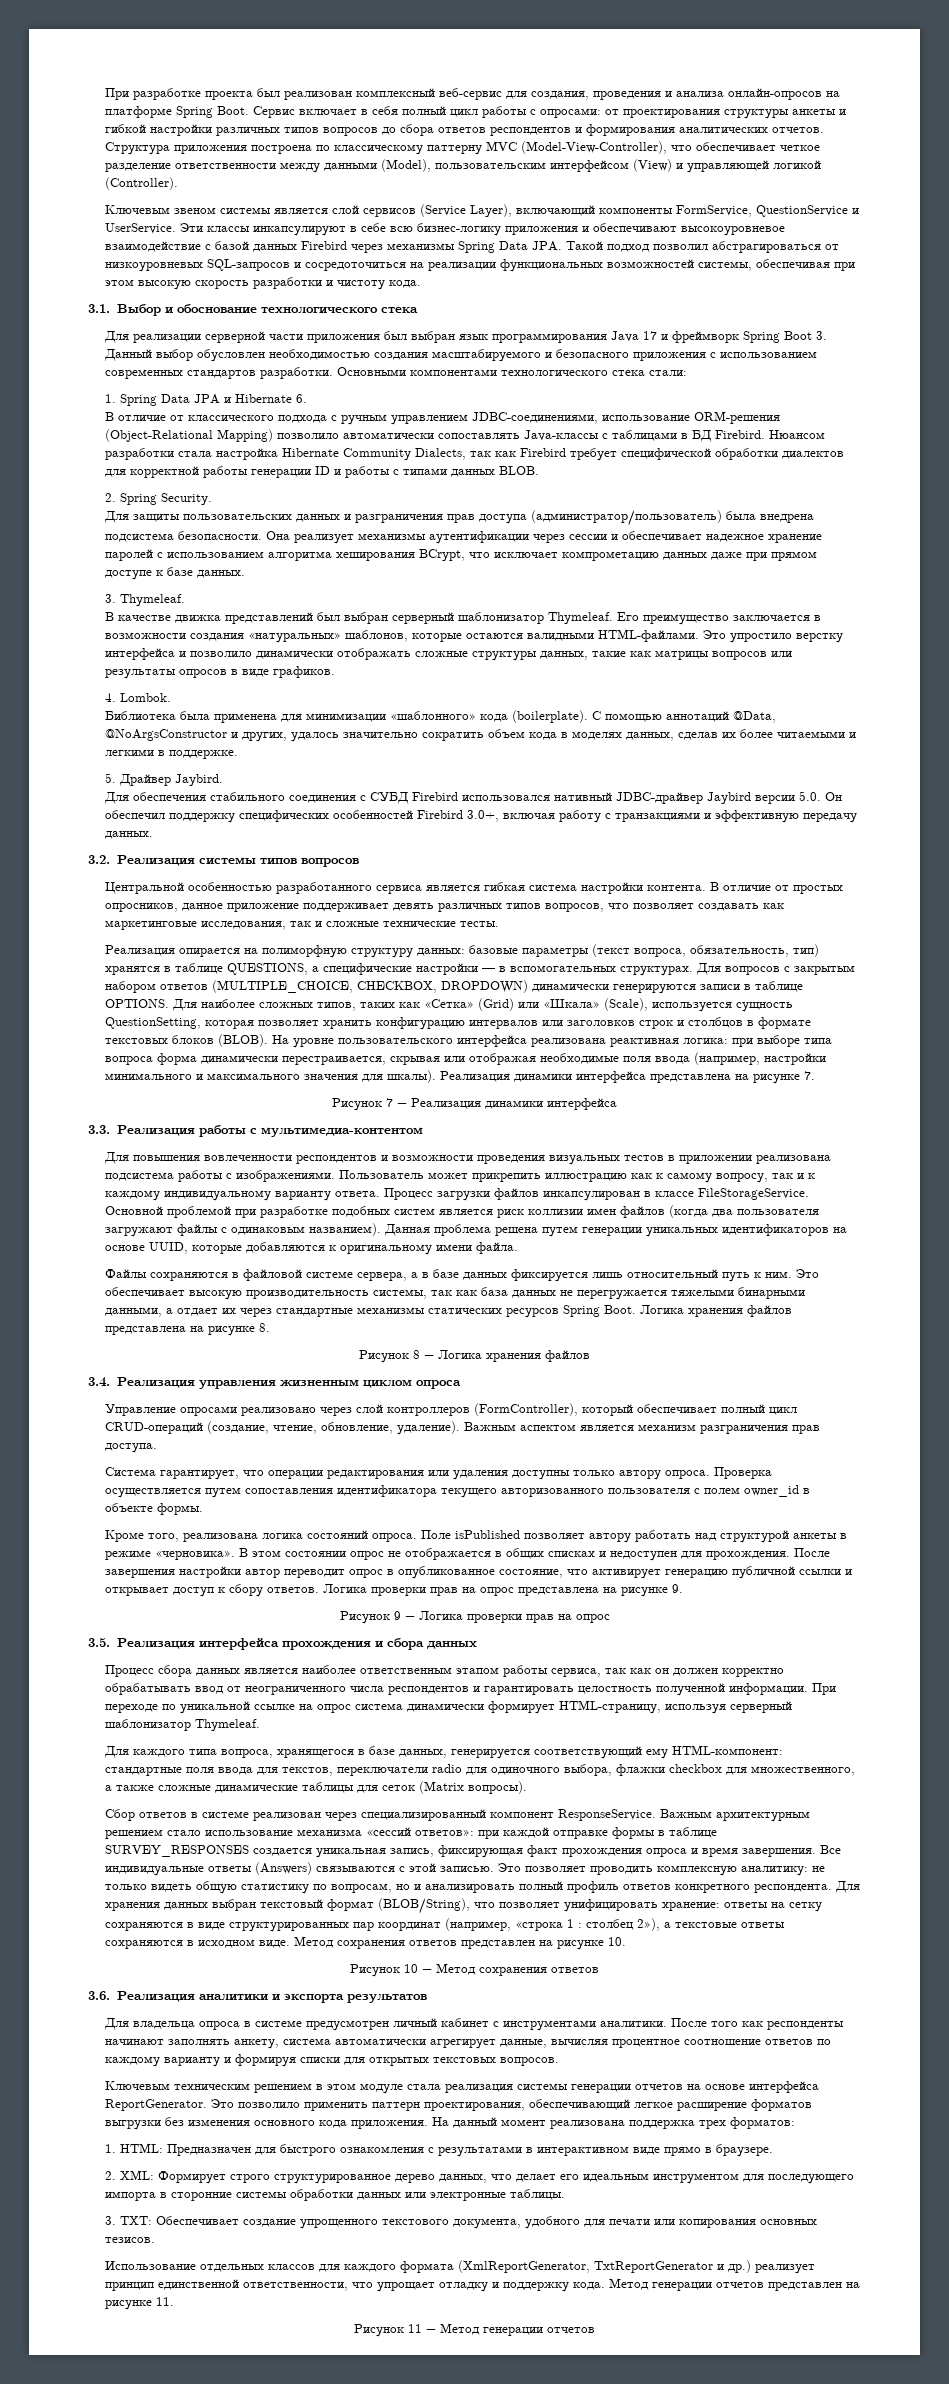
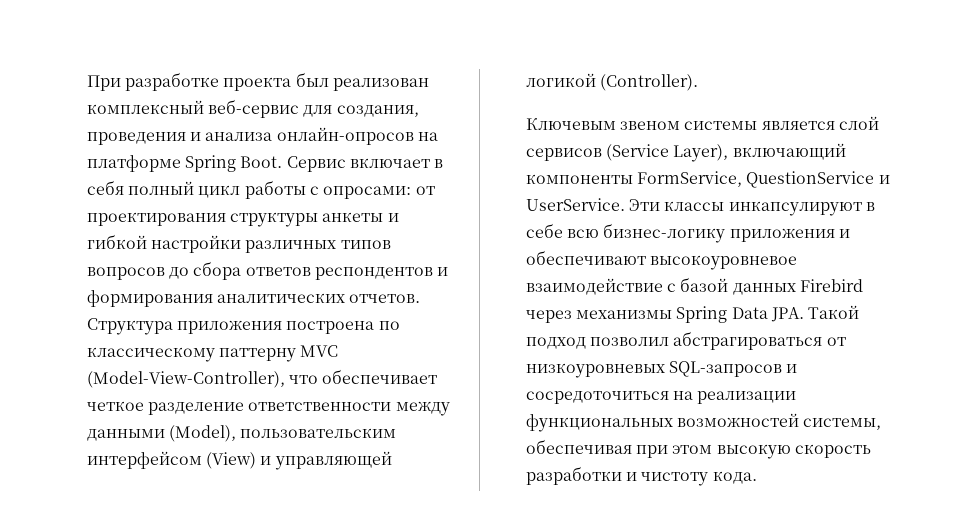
[88,304,418,316] [104,331,828,343] [104,349,818,362] [105,367,688,379] [105,394,308,406] [105,411,781,425] [105,429,826,442] [105,448,845,461] [105,466,540,478] [105,493,213,505] [104,510,815,526] [105,531,823,544] [105,549,818,561] [105,567,246,580] [105,594,186,606] [105,612,822,625] [105,629,844,643] [105,648,793,661] [105,666,336,679] [105,693,172,702] [105,710,777,723] [105,729,857,742] [105,749,239,759] [105,773,224,786] [104,791,843,804] [105,810,858,823] [105,831,154,839] [88,855,359,867] [105,882,844,894] [105,903,785,912] [105,920,500,930] [105,944,820,958] [105,963,856,976] [105,980,804,994] [105,998,794,1012] [105,1017,812,1030] [105,1034,833,1048] [105,1052,827,1065] [105,1070,816,1084] [332,1098,617,1111] [88,1125,423,1137] [104,1152,832,1165] [105,1170,816,1183] [105,1188,810,1201] [105,1205,820,1218] [105,1223,848,1237] [105,1242,519,1255] [105,1269,820,1282] [105,1287,806,1300] [105,1305,793,1318] [105,1323,271,1336] [359,1350,590,1363] [88,1377,461,1389] [105,1403,798,1416] [105,1421,821,1435] [105,1443,158,1453] [105,1467,773,1480] [105,1485,811,1498] [105,1503,204,1515] [105,1530,848,1543] [105,1548,831,1561] [105,1566,853,1579] [105,1584,684,1597] [339,1611,610,1624] [88,1638,477,1650] [105,1665,785,1677] [105,1683,837,1696] [105,1700,793,1714] [105,1719,261,1731] [104,1745,784,1759] [105,1764,856,1776] [105,1781,528,1794] [105,1809,811,1822] [105,1827,718,1839] [105,1845,842,1858] [105,1862,826,1876] [105,1881,861,1894] [105,1898,823,1914] [105,1918,786,1932] [105,1936,627,1950] [350,1963,599,1977] [88,1991,427,2003] [104,2018,845,2031] [105,2038,832,2049] [105,2054,560,2067] [105,2081,820,2094] [105,2099,813,2111] [105,2117,796,2130] [105,2143,774,2157] [105,2170,855,2184] [105,2189,566,2201] [105,2216,818,2229] [105,2237,156,2243] [105,2260,816,2274] [105,2278,861,2292] [105,2297,175,2310] [354,2323,595,2337] // 3.1. Выбор и обоснование технологического стека // Для реализации серверной части приложения был выбран язык программирования Java 17 и фреймворк Spring Boot 3. Данный выбор обусловлен необходимостью создания масштабируемого и безопасного приложения с использованием современных стандартов разработки. Основными компонентами технологического стека стали: // 1. Spring Data JPA и Hibernate 6. // В отличие от классического подхода с ручным управлением JDBC-соединениями, использование ORM-решения (Object-Relational Mapping) позволило автоматически сопоставлять Java-классы с таблицами в БД Firebird. Нюансом разработки стала настройка Hibernate Community Dialects, так как Firebird требует специфической обработки диалектов для корректной работы генерации ID и работы с типами данных BLOB. // 2. Spring Security. // Для защиты пользовательских данных и разграничения прав доступа (администратор/пользователь) была внедрена подсистема безопасности. Она реализует механизмы аутентификации через сессии и обеспечивает надежное хранение паролей с использованием алгоритма хеширования BCrypt, что исключает компрометацию данных даже при прямом доступе к базе данных. // 3. Thymeleaf. // В качестве движка представлений был выбран серверный шаблонизатор Thymeleaf. Его преимущество заключается в возможности создания «натуральных» шаблонов, которые остаются валидными HTML-файлами. Это упростило верстку интерфейса и позволило динамически отображать сложные структуры данных, такие как матрицы вопросов или результаты опросов в виде графиков. // 4. Lombok. // Библиотека была применена для минимизации «шаблонного» кода (boilerplate). С помощью аннотаций @Data, @NoArgsConstructor и других, удалось значительно сократить объем кода в моделях данных, сделав их более читаемыми и легкими в поддержке. // 5. Драйвер Jaybird. // Для обеспечения стабильного соединения с СУБД Firebird использовался нативный JDBC-драйвер Jaybird версии 5.0. Он обеспечил поддержку специфических особенностей Firebird 3.0+, включая работу с транзакциями и эффективную передачу данных. // 3.2. Реализация системы типов вопросов // Центральной особенностью разработанного сервиса является гибкая система настройки контента. В отличие от простых опросников, данное приложение поддерживает девять различных типов вопросов, что позволяет создавать как маркетинговые исследования, так и сложные технические тесты. // Реализация опирается на полиморфную структуру данных: базовые параметры (текст вопроса, обязательность, тип) хранятся в таблице QUESTIONS, а специфические настройки — в вспомогательных структурах. Для вопросов с закрытым набором ответов (MULTIPLE_CHOICE, CHECKBOX, DROPDOWN) динамически генерируются записи в таблице OPTIONS. Для наиболее сложных типов, таких как «Сетка» (Grid) или «Шкала» (Scale), используется сущность QuestionSetting, которая позволяет хранить конфигурацию интервалов или заголовков строк и столбцов в формате текстовых блоков (BLOB). На уровне пользовательского интерфейса реализована реактивная логика: при выборе типа вопроса форма динамически перестраивается, скрывая или отображая необходимые поля ввода (например, настройки минимального и максимального значения для шкалы). Реализация динамики интерфейса представлена на рисунке 7. // Рисунок 7 − Реализация динамики интерфейса // 3.3. Реализация работы с мультимедиа-контентом // Для повышения вовлеченности респондентов и возможности проведения визуальных тестов в приложении реализована подсистема работы с изображениями. Пользователь может прикрепить иллюстрацию как к самому вопросу, так и к каждому индивидуальному варианту ответа. Процесс загрузки файлов инкапсулирован в классе FileStorageService. Основной проблемой при разработке подобных систем является риск коллизии имен файлов (когда два пользователя загружают файлы с одинаковым названием). Данная проблема решена путем генерации уникальных идентификаторов на основе UUID, которые добавляются к оригинальному имени файла. // Файлы сохраняются в файловой системе сервера, а в базе данных фиксируется лишь относительный путь к ним. Это обеспечивает высокую производительность системы, так как база данных не перегружается тяжелыми бинарными данными, а отдает их через стандартные механизмы статических ресурсов Spring Boot. Логика хранения файлов представлена на рисунке 8. // Рисунок 8 − Логика хранения файлов // 3.4. Реализация управления жизненным циклом опроса // Управление опросами реализовано через слой контроллеров (FormController), который обеспечивает полный цикл CRUD-операций (создание, чтение, обновление, удаление). Важным аспектом является механизм разграничения прав доступа. // Система гарантирует, что операции редактирования или удаления доступны только автору опроса. Проверка осуществляется путем сопоставления идентификатора текущего авторизованного пользователя с полем owner_id в объекте формы. // Кроме того, реализована логика состояний опроса. Поле isPublished позволяет автору работать над структурой анкеты в режиме «черновика». В этом состоянии опрос не отображается в общих списках и недоступен для прохождения. После завершения настройки автор переводит опрос в опубликованное состояние, что активирует генерацию публичной ссылки и открывает доступ к сбору ответов. Логика проверки прав на опрос представлена на рисунке 9. // Рисунок 9 − Логика проверки прав на опрос // 3.5. Реализация интерфейса прохождения и сбора данных // Процесс сбора данных является наиболее ответственным этапом работы сервиса, так как он должен корректно обрабатывать ввод от неограниченного числа респондентов и гарантировать целостность полученной информации. При переходе по уникальной ссылке на опрос система динамически формирует HTML-страницу, используя серверный шаблонизатор Thymeleaf. // Для каждого типа вопроса, хранящегося в базе данных, генерируется соответствующий ему HTML-компонент: стандартные поля ввода для текстов, переключатели radio для одиночного выбора, флажки checkbox для множественного, а также сложные динамические таблицы для сеток (Matrix вопросы). // Сбор ответов в системе реализован через специализированный компонент ResponseService. Важным архитектурным решением стало использование механизма «сессий ответов»: при каждой отправке формы в таблице SURVEY_RESPONSES создается уникальная запись, фиксирующая факт прохождения опроса и время завершения. Все индивидуальные ответы (Answers) связываются с этой записью. Это позволяет проводить комплексную аналитику: не только видеть общую статистику по вопросам, но и анализировать полный профиль ответов конкретного респондента. Для хранения данных выбран текстовый формат (BLOB/String), что позволяет унифицировать хранение: ответы на сетку сохраняются в виде структурированных пар координат (например, «строка 1 : столбец 2»), а текстовые ответы сохраняются в исходном виде. Метод сохранения ответов представлен на рисунке 10. // Рисунок 10 − Метод сохранения ответов // 3.6. Реализация аналитики и экспорта результатов // Для владельца опроса в системе предусмотрен личный кабинет с инструментами аналитики. После того как респонденты начинают заполнять анкету, система автоматически агрегирует данные, вычисляя процентное соотношение ответов по каждому варианту и формируя списки для открытых текстовых вопросов. // Ключевым техническим решением в этом модуле стала реализация системы генерации отчетов на основе интерфейса ReportGenerator. Это позволило применить паттерн проектирования, обеспечивающий легкое расширение форматов выгрузки без изменения основного кода приложения. На данный момент реализована поддержка трех форматов: // 1. HTML: Предназначен для быстрого ознакомления с результатами в интерактивном виде прямо в браузере. // 2. XML: Формирует строго структурированное дерево данных, что делает его идеальным инструментом для последующего импорта в сторонние системы обработки данных или электронные таблицы. // 3. TXT: Обеспечивает создание упрощенного текстового документа, удобного для печати или копирования основных тезисов. // Использование отдельных классов для каждого формата (XmlReportGenerator, TxtReportGenerator и др.) реализует принцип единственной ответственности, что упрощает отладку и поддержку кода. Метод генерации отчетов представлен на рисунке 11. // Рисунок 11 − Метод генерации отчетов -> (757, 477) none

